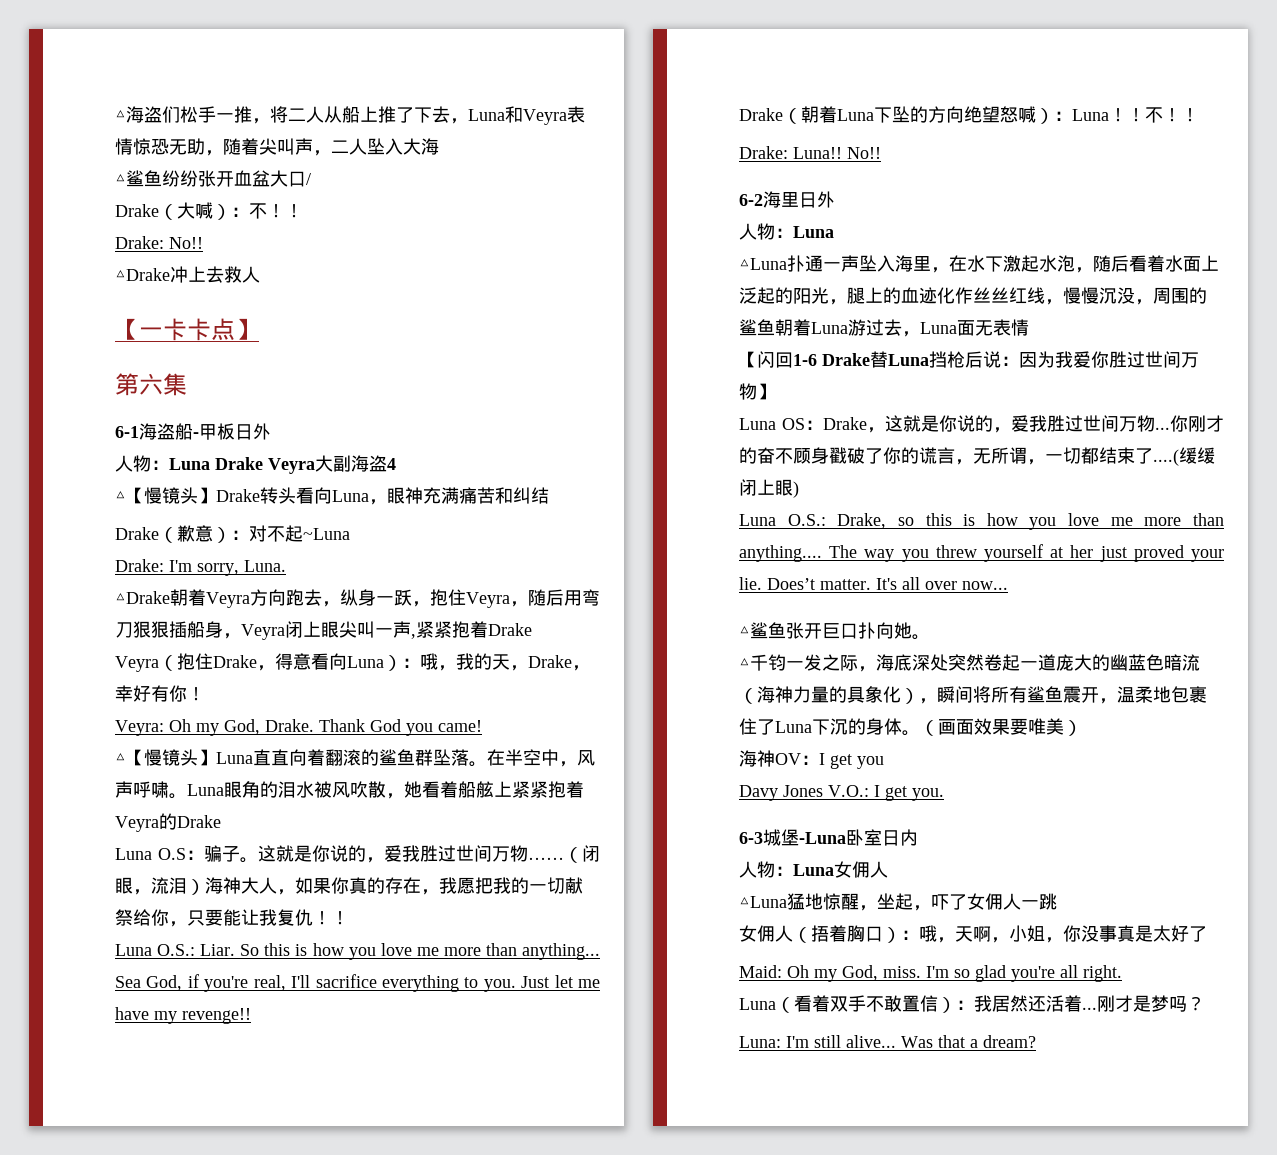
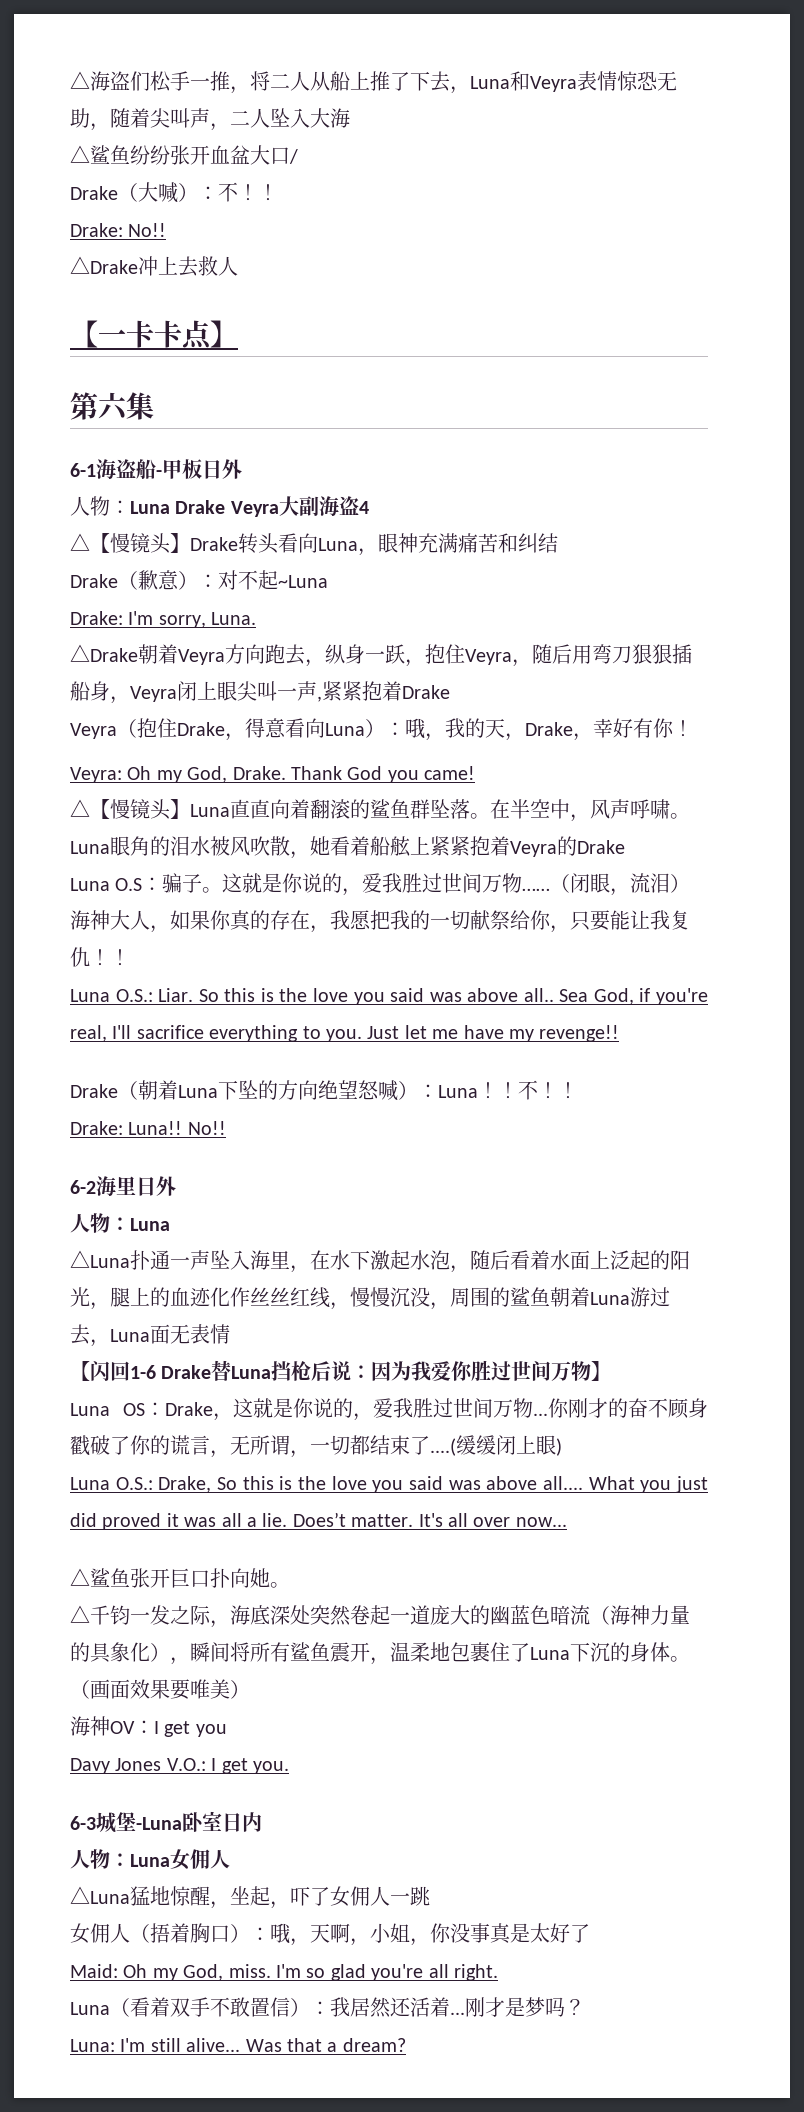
[312,943,600,960] how you love me more than anything... -> [279,988,554,1005] the love you said was above all..
[897,513,1224,530] [739,544,1224,562] so this is how you love me more than anything.... The way you threw yourself at her just proved your -> [216,1476,708,1493] [70,1513,257,1530] So this is the love you said was above all.... What you just did proved it was all a

